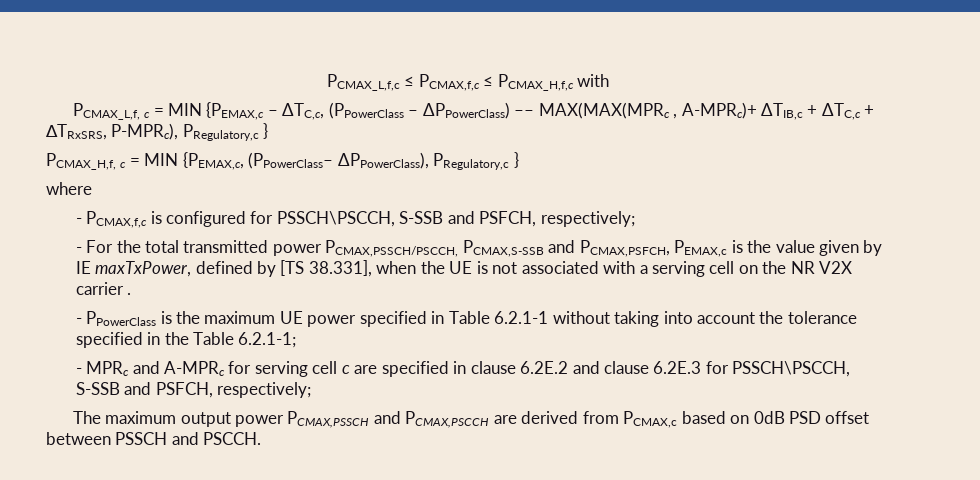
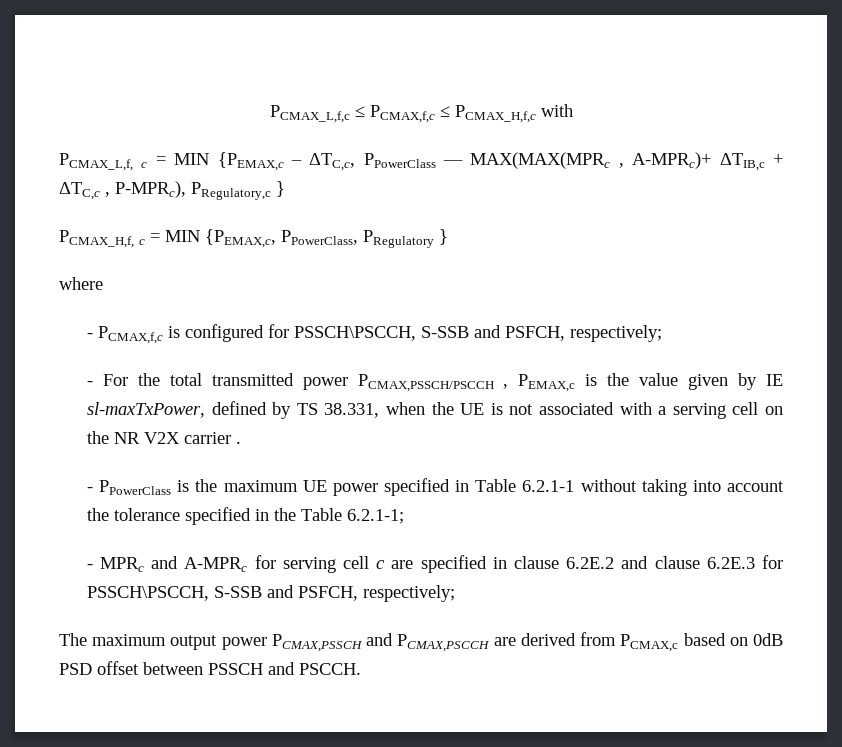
[328,102,510,119] (PPowerClass – ΔPPowerClass) -> [363,153,436,168] PPowerClass
[864,105,875,116] [45,124,107,140] + ∆TRxSRS, -> [105,192,110,197] ,
[248,152,510,170] (PPowerClass– ΔPPowerClass), PRegulatory,c -> [281,230,434,248] PPowerClass, PRegulatory
[325,240,670,257] PCMAX,PSSCH/PSCCH, PCMAX,S-SSB and PCMAX,PSFCH, -> [357,374,509,392] PCMAX,PSSCH/PSCCH ,
[95,261,192,277] maxTxPower, -> [86,402,205,418] sl-maxTxPower,
[280,260,372,277] [TS 38.331], -> [296,403,380,418] TS 38.331,

